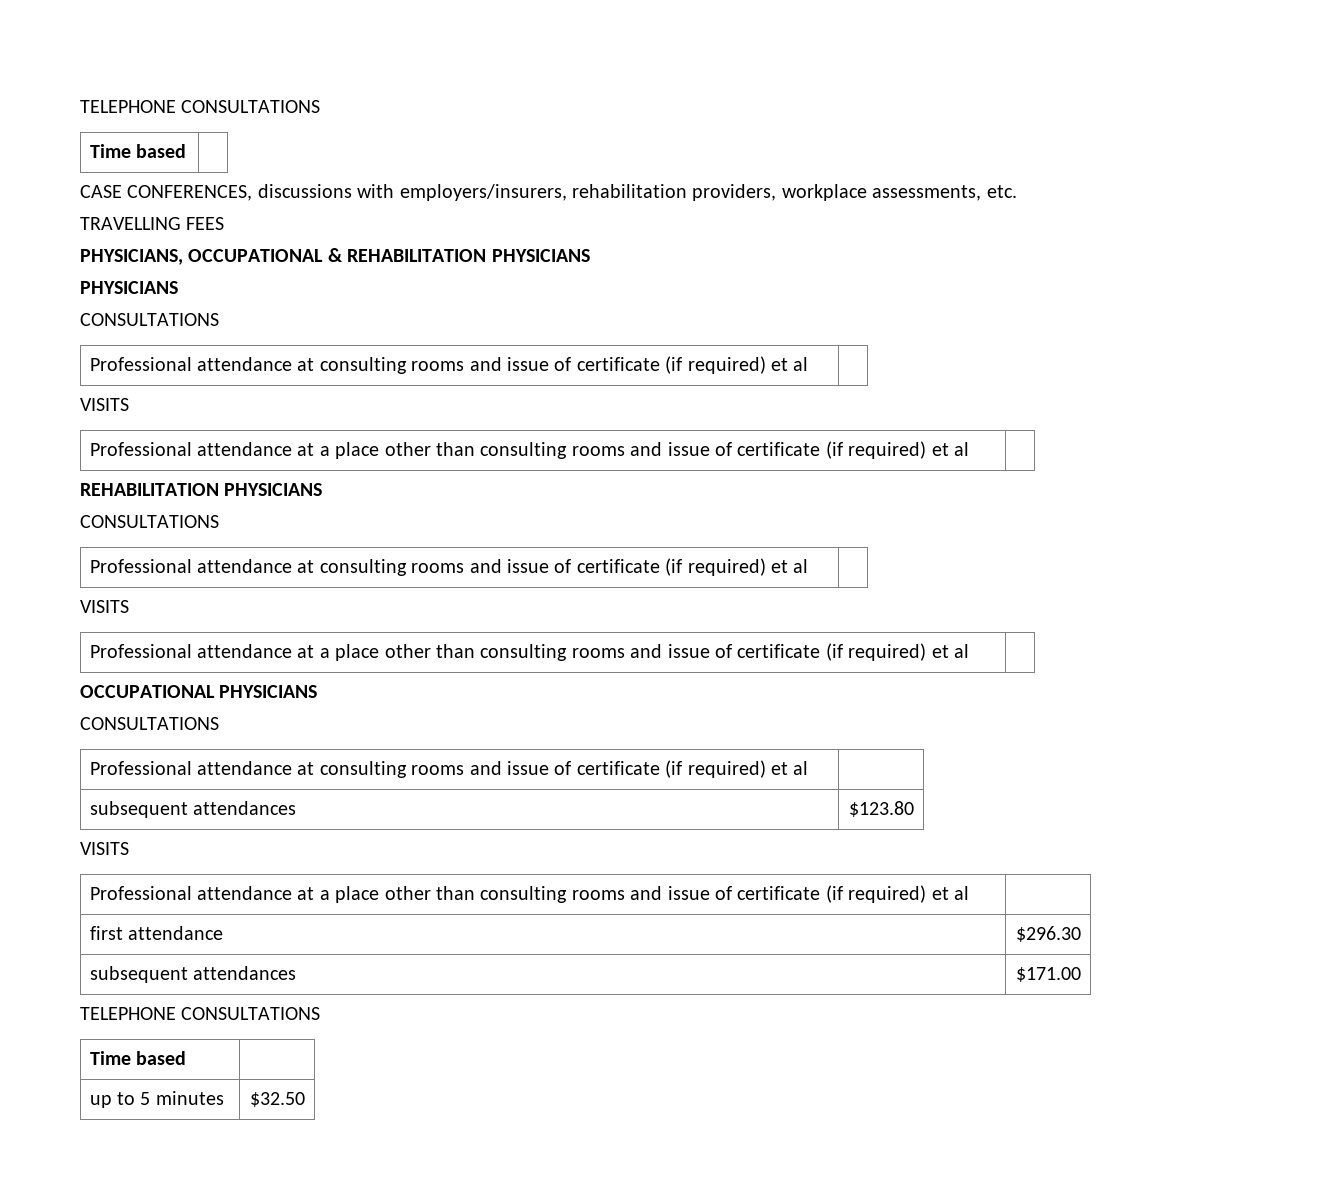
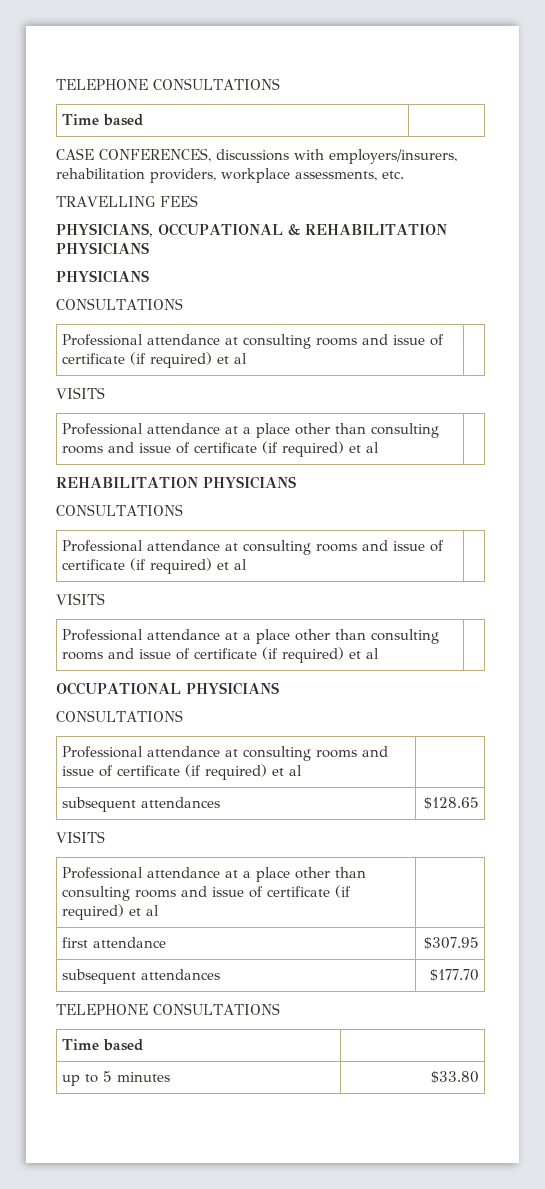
[849,801,915,817] $123.80 -> [423,797,479,809] $128.65
[1016,926,1082,942] [89,966,296,983] [1016,967,1082,982] $296.30 // subsequent attendances | $171.00 -> [423,937,479,949] [62,969,221,984] [429,969,479,981] $307.95 // subsequent attendances | $177.70
[250,1092,306,1107] $32.50 -> [430,1071,479,1083] $33.80

